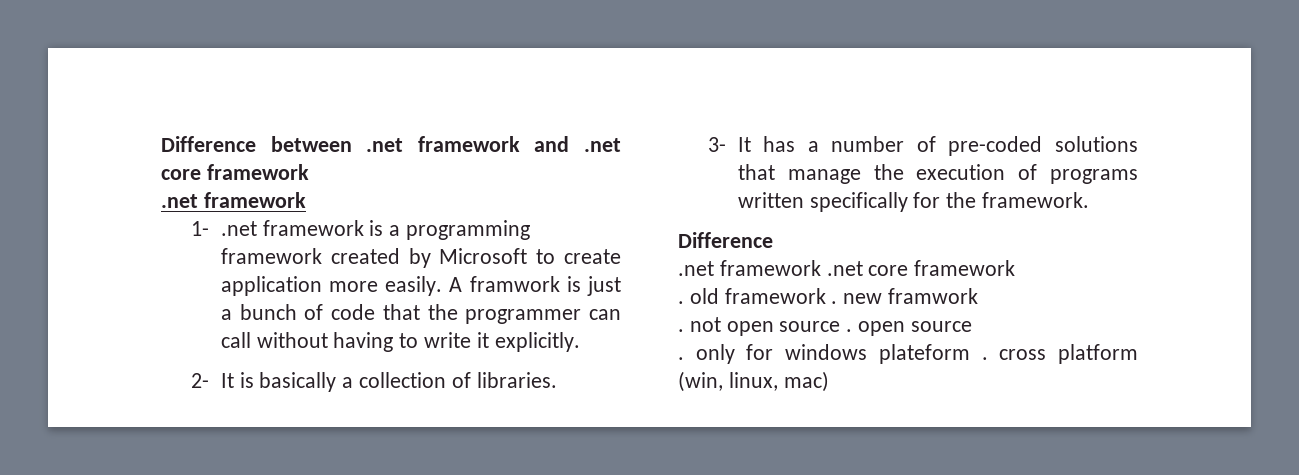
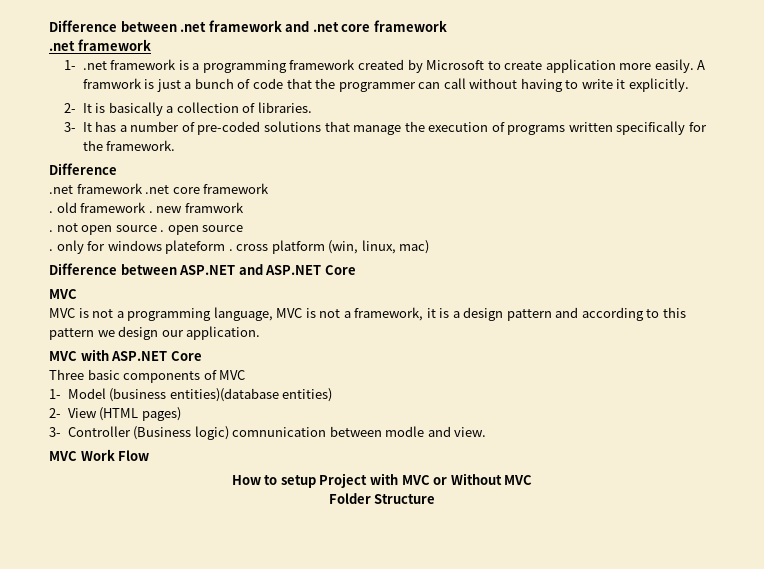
(829, 381) none -> [49,263,356,275] [49,289,77,299] [49,307,686,321] [49,326,261,340] [49,349,202,361] [49,369,246,383] [49,388,333,402] [49,407,181,421] [49,426,487,440] [49,449,150,461] [231,473,533,488] [328,493,436,504] // Difference between ASP.NET and ASP.NET Core // MVC // MVC is not a programming language, MVC is not a framework, it is a design pattern and according to this pattern we design our application. // MVC with ASP.NET Core // Three basic components of MVC // 1- Model (business entities)(database entities) // 2- View (HTML pages) // 3- Controller (Business logic) comnunication between modle and view. // MVC Work Flow // How to setup Project with MVC or Without MVC // Folder Structure

